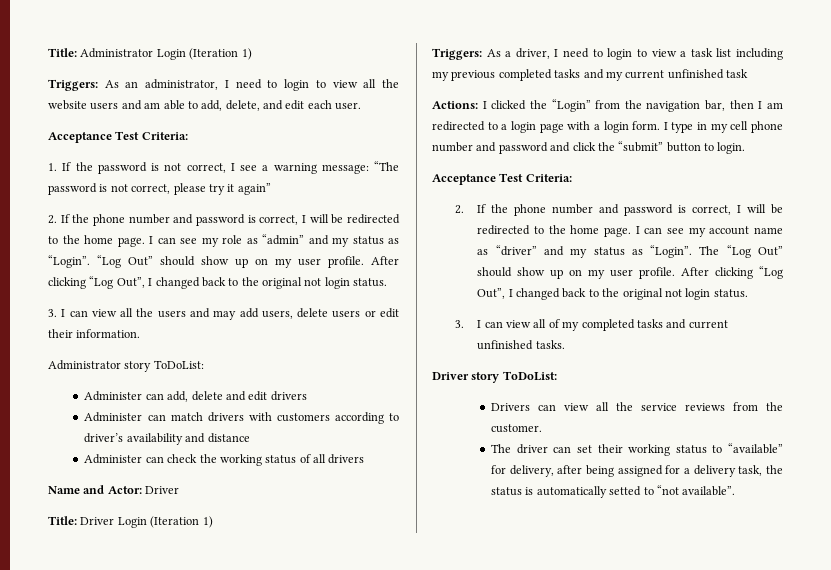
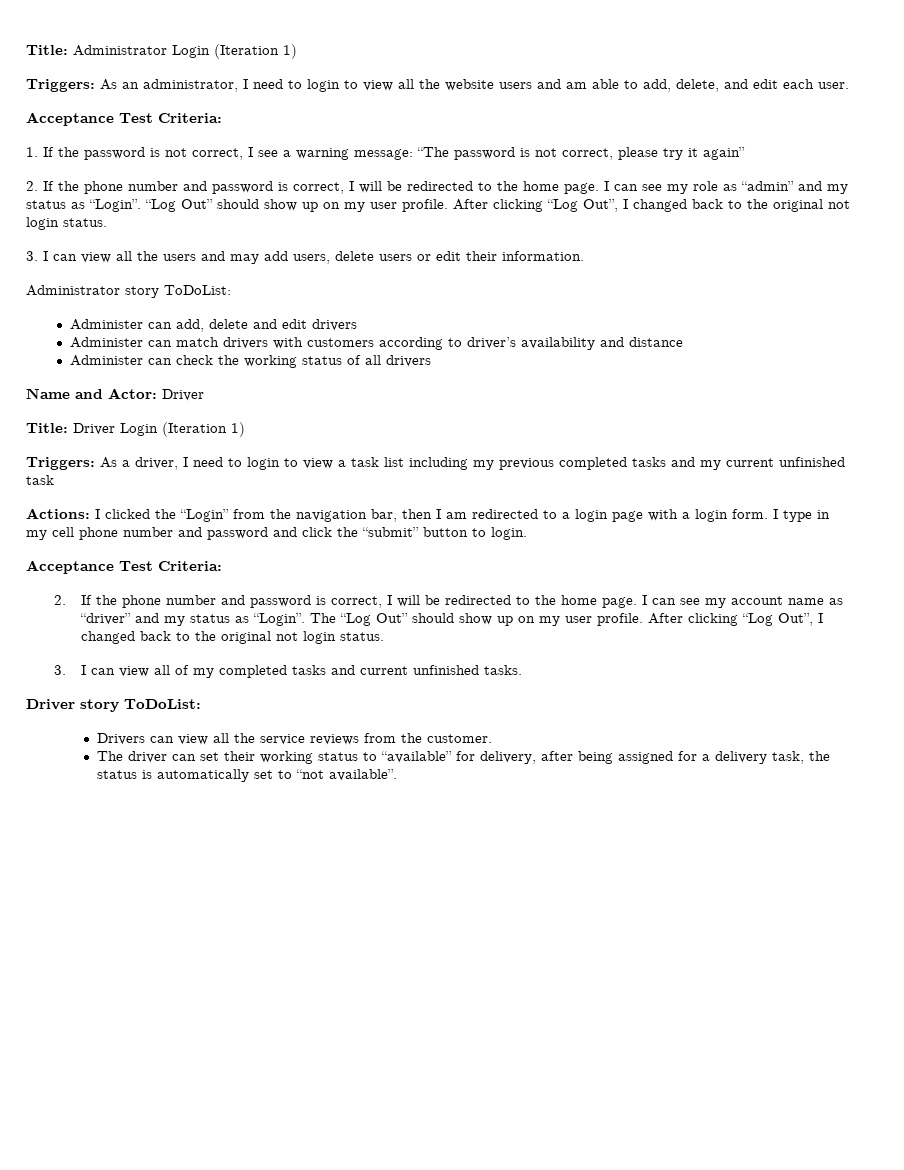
[609,486,642,496] setted -> [254,770,274,779] set

